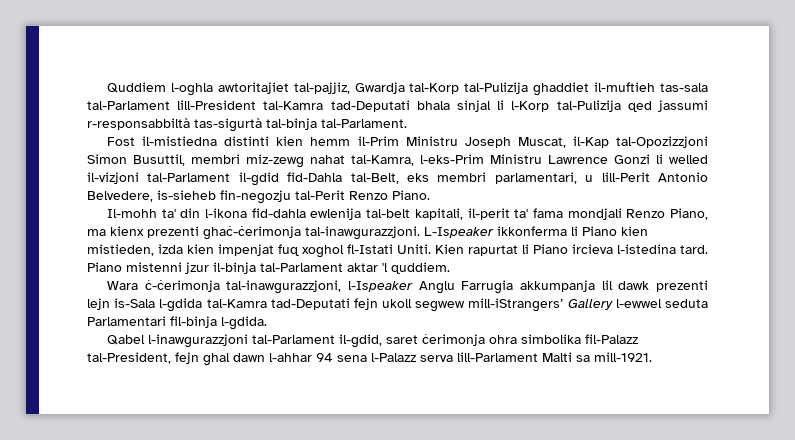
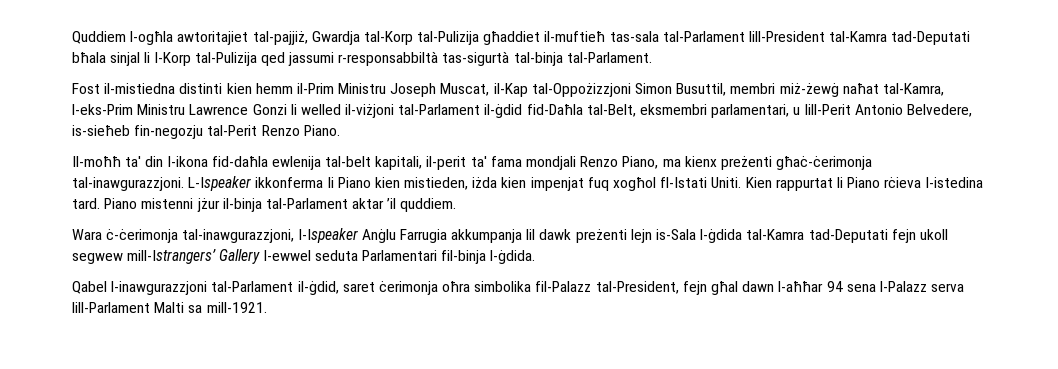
[170,82,350,96] l-oghla awtoritajiet tal-pajjiz, -> [130,31,308,45] l-ogħla awtoritajiet tal-pajjiż,
[533,82,656,96] ghaddiet il-muftieh -> [483,31,606,45] għaddiet il-muftieħ
[416,101,450,110] bhala -> [72,52,106,63] bħala
[615,136,708,148] tal-Opozizzjoni -> [531,83,631,97] tal-Oppożizzjoni
[246,154,345,168] miz-zewg nahat -> [779,83,879,97] miż-żewġ naħat
[87,172,487,186] il-vizjoni tal-Parlament il-gdid fid-Dahla tal-Belt, eks membri -> [345,104,708,118] il-viżjoni tal-Parlament il-ġdid fid-Daħla tal-Belt, eksmembri
[157,190,216,200] is-sieheb -> [72,125,130,136] is-sieħeb
[107,209,158,218] Il-mohh -> [72,156,121,167] Il-moħħ
[251,208,306,218] fid-dahla -> [211,156,268,167] fid-daħla
[147,226,301,240] prezenti ghaċ-ċerimonja -> [720,156,873,170] preżenti għaċ-ċerimonja
[158,244,183,254] izda -> [472,177,498,188] iżda
[302,245,344,258] xoghol -> [613,177,657,191] xogħol
[468,244,613,256] rapurtat li Piano ircieva -> [775,177,922,191] rappurtat li Piano rċieva
[185,262,209,274] jzur -> [196,198,220,212] jżur
[382,263,388,272] 'l -> [387,198,397,209] ’il
[418,281,455,294] Anglu -> [361,229,396,243] Anġlu
[655,280,708,292] prezenti -> [575,229,627,243] preżenti
[159,298,203,312] l-gdida -> [700,229,743,243] l-ġdida
[468,298,564,312] mill-iStrangers’ -> [127,249,217,264] mill-Istrangers’
[221,316,267,330] l-gdida. -> [490,250,536,264] l-ġdida.
[339,334,383,348] il-gdid, -> [297,281,339,295] il-ġdid,
[489,335,518,344] ohra -> [442,281,471,292] oħra
[203,353,312,366] ghal dawn l-ahhar -> [711,281,824,295] għal dawn l-aħħar

